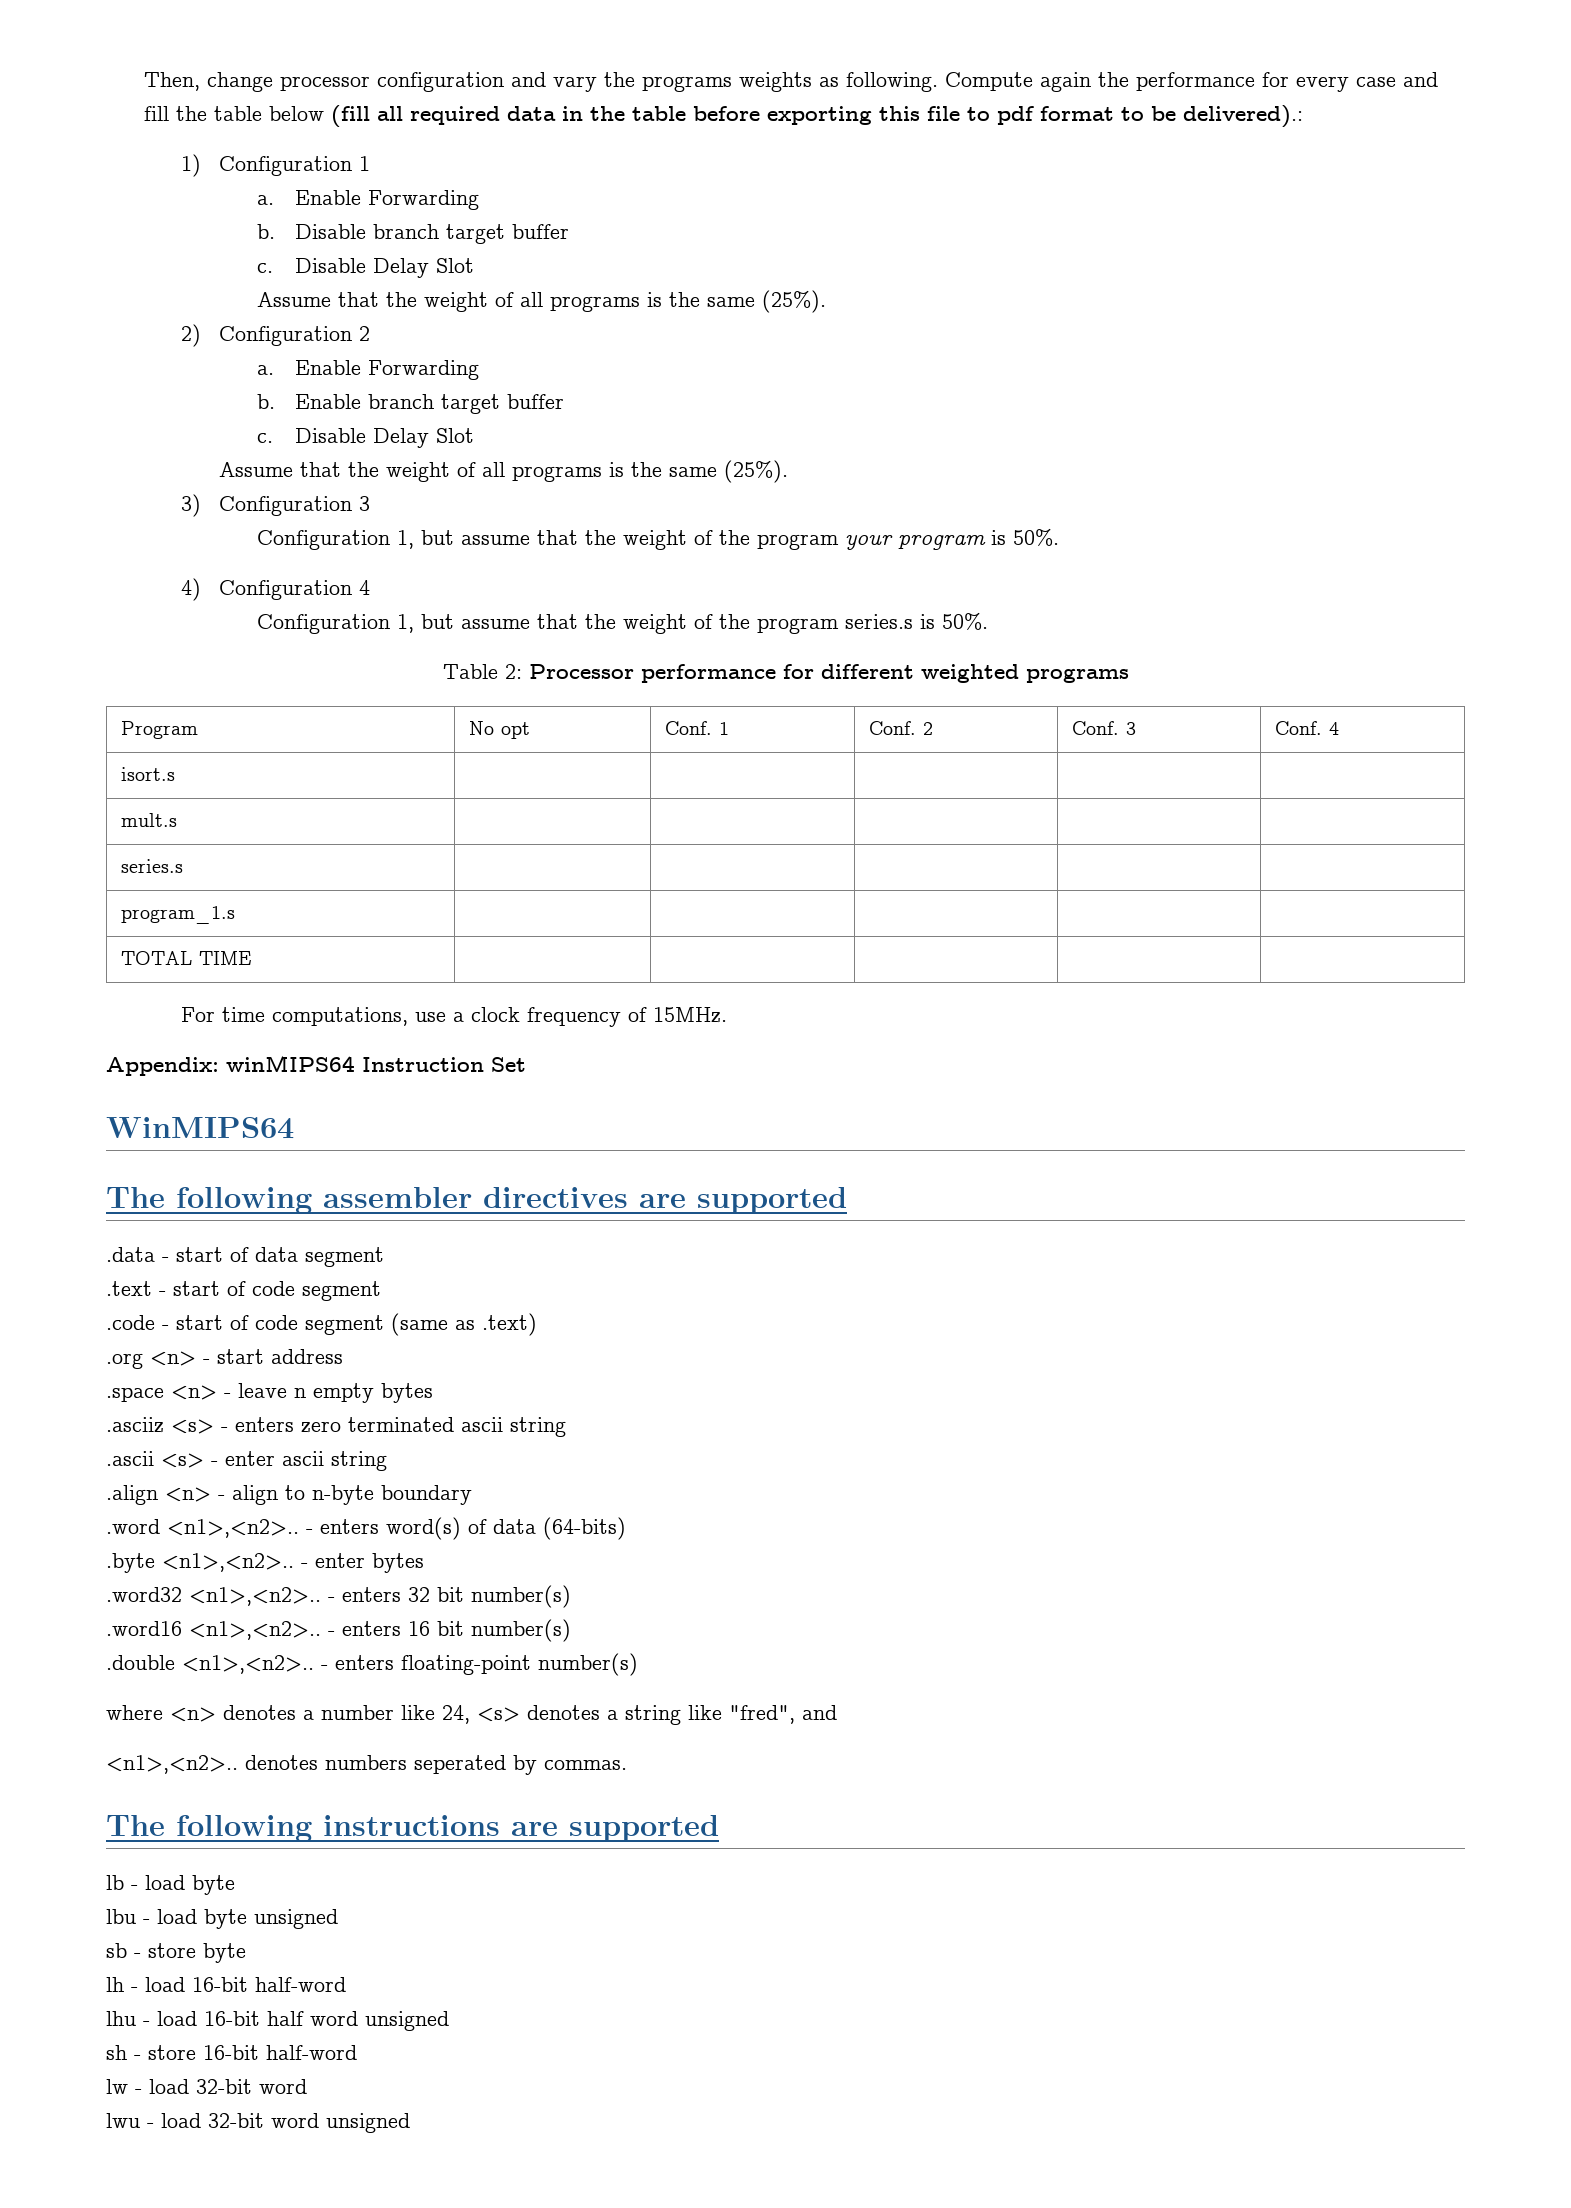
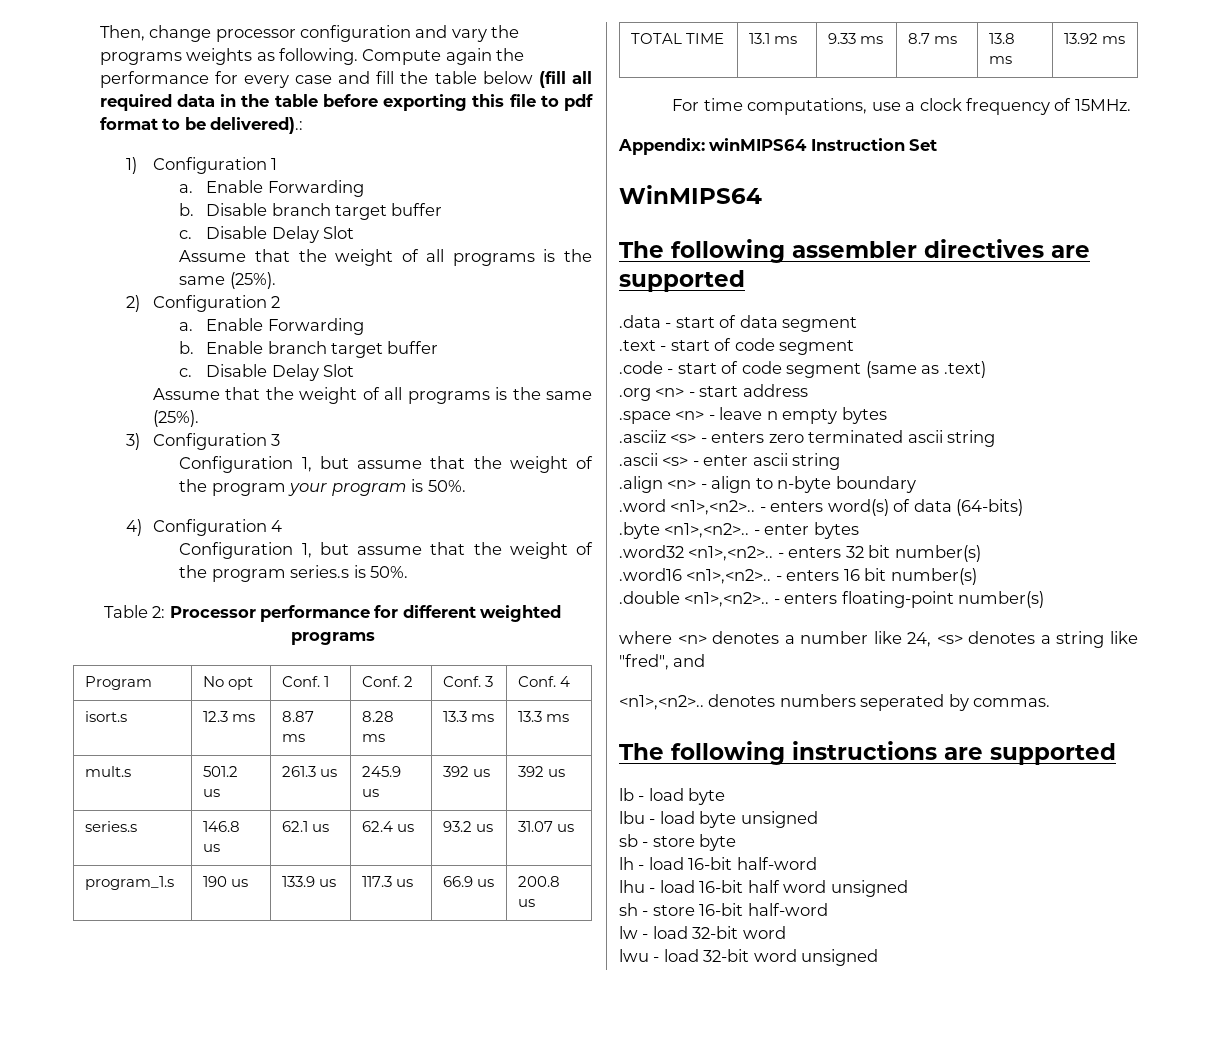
[120,813,177,827] [120,859,183,873] [120,906,235,924] [120,951,252,965] | | | | // mult.s | | | | | // series.s | | | | | // program_1.s | | | | | // TOTAL TIME | | | | | -> [203,711,256,722] [282,711,315,722] [282,734,306,742] [362,711,395,722] [362,734,386,742] [443,711,495,722] [518,711,570,722] [85,766,132,777] [203,766,239,777] [203,789,221,797] [282,766,338,777] [362,766,402,777] [362,789,380,797] [443,766,491,777] [518,766,566,777] [85,821,138,832] [203,821,241,832] [203,844,221,852] [282,821,330,832] [362,821,415,832] [443,821,494,832] [518,821,575,832] [85,876,175,890] [203,876,249,887] [282,876,337,887] [362,876,414,887] [443,876,495,887] [518,876,561,887] [518,899,536,907] [631,33,725,44] [749,33,798,44] [828,33,884,44] [908,33,958,44] [989,33,1016,44] [989,56,1013,64] [1064,33,1126,44] 12.3 ms | 8.87 ms | 8.28 ms | 13.3 ms | 13.3 ms // mult.s | 501.2 us | 261.3 us | 245.9 us | 392 us | 392 us // series.s | 146.8 us | 62.1 us | 62.4 us | 93.2 us | 31.07 us // program_1.s | 190 us | 133.9 us | 117.3 us | 66.9 us | 200.8 us // TOTAL TIME | 13.1 ms | 9.33 ms | 8.7 ms | 13.8 ms | 13.92 ms

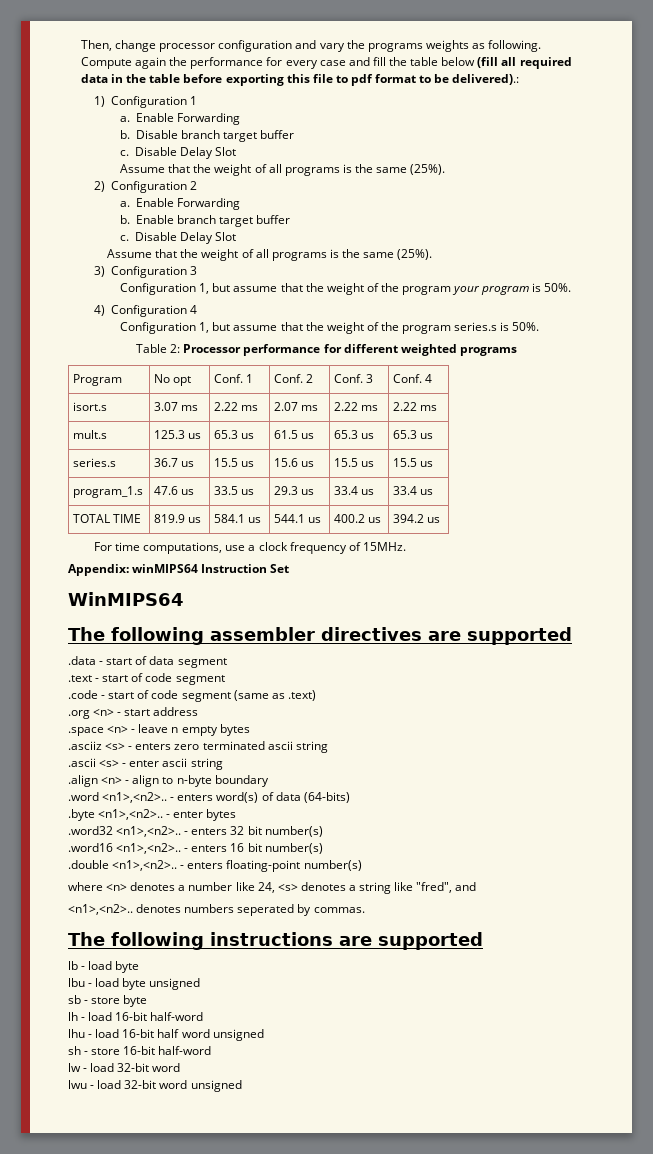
[203,711,256,722] [282,711,315,722] [282,734,306,742] [362,711,395,722] [362,734,386,742] [443,711,495,722] [518,711,543,722] 12.3 ms | 8.87 ms | 8.28 ms | 13.3 ms | 13.3 -> [154,402,199,411] [214,402,259,411] [274,402,319,411] [334,402,379,411] [393,402,418,411] 3.07 ms | 2.22 ms | 2.07 ms | 2.22 ms | 2.22
[203,766,239,777] [203,789,221,797] [282,766,338,777] [362,766,402,777] [362,789,380,797] [443,766,491,777] [518,766,545,777] 501.2 us | 261.3 us | 245.9 us | 392 us | 392 -> [154,430,202,439] [214,430,255,439] [274,430,315,439] [334,430,375,439] [393,430,418,439] 125.3 us | 65.3 us | 61.5 us | 65.3 us | 65.3
[203,821,241,832] [203,844,221,852] [282,821,330,832] [362,821,415,832] [443,821,494,832] [518,821,554,832] 146.8 us | 62.1 us | 62.4 us | 93.2 us | 31.07 -> [154,458,195,467] [214,458,255,467] [274,458,315,467] [334,458,375,467] [393,458,418,467] 36.7 us | 15.5 us | 15.6 us | 15.5 us | 15.5
[203,876,249,887] [282,876,337,887] [362,876,414,887] [443,876,495,887] [518,876,561,887] 190 us | 133.9 us | 117.3 us | 66.9 us | 200.8 -> [154,486,195,495] [214,486,255,495] [274,486,315,495] [334,486,375,495] [393,486,418,495] 47.6 us | 33.5 us | 29.3 us | 33.4 us | 33.4
[749,33,798,44] [828,33,884,44] [908,33,958,44] [989,33,1016,44] [989,56,1013,64] [1064,33,1126,44] 13.1 ms | 9.33 ms | 8.7 ms | 13.8 ms | 13.92 ms -> [154,514,202,523] [214,514,262,523] [274,514,322,523] [334,514,382,523] [393,514,441,523] 819.9 us | 584.1 us | 544.1 us | 400.2 us | 394.2 us

